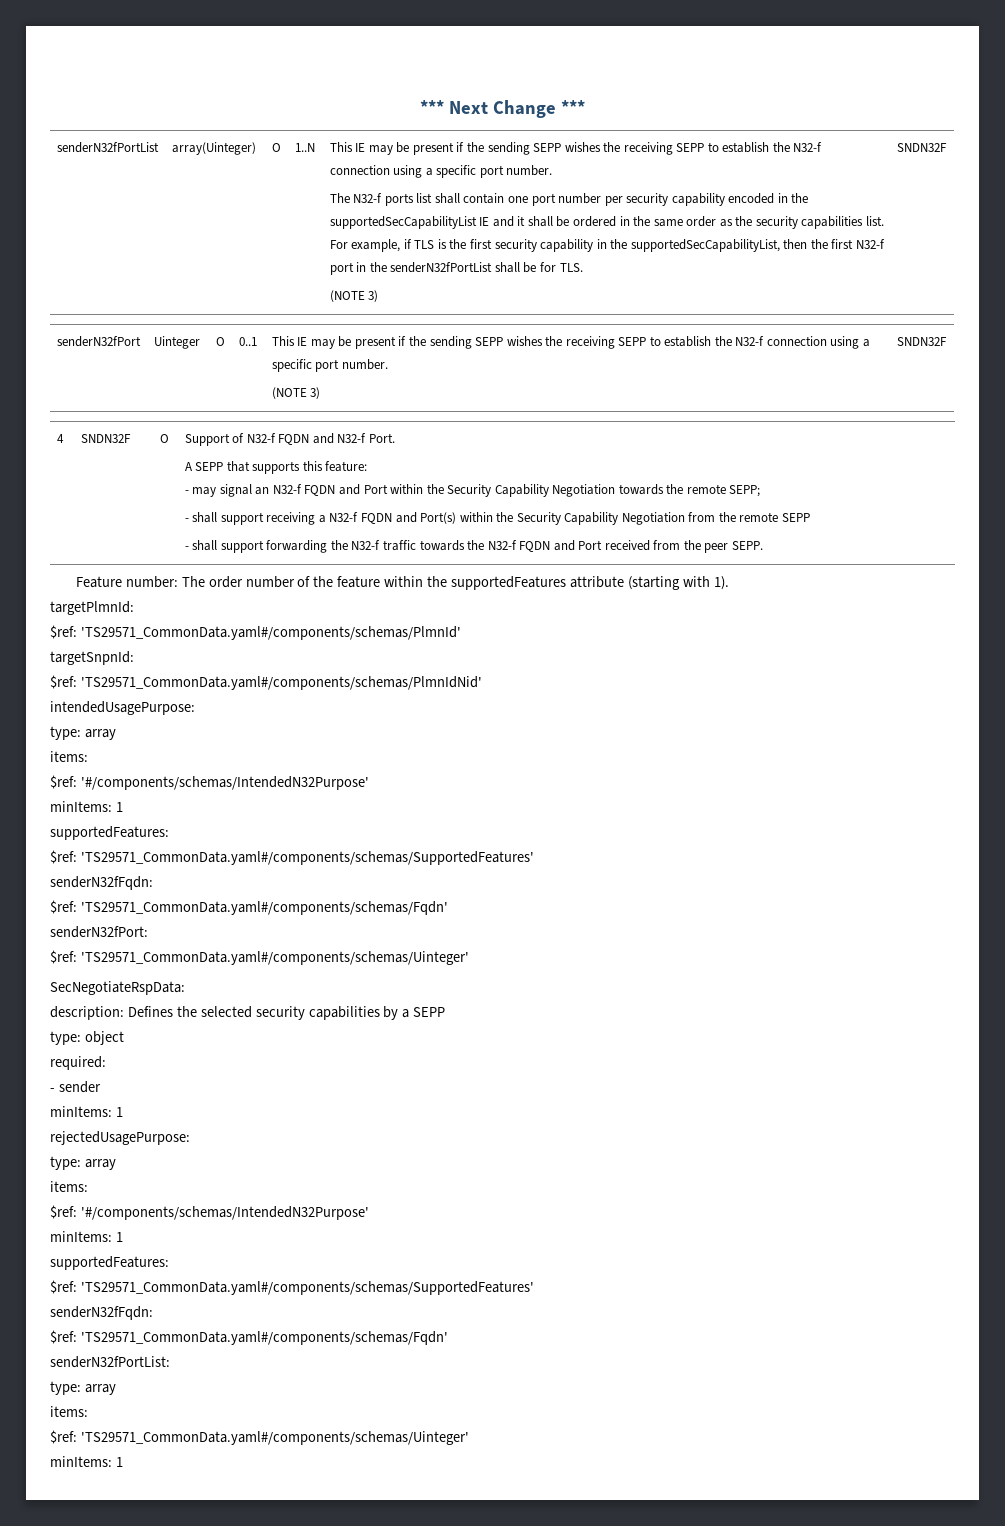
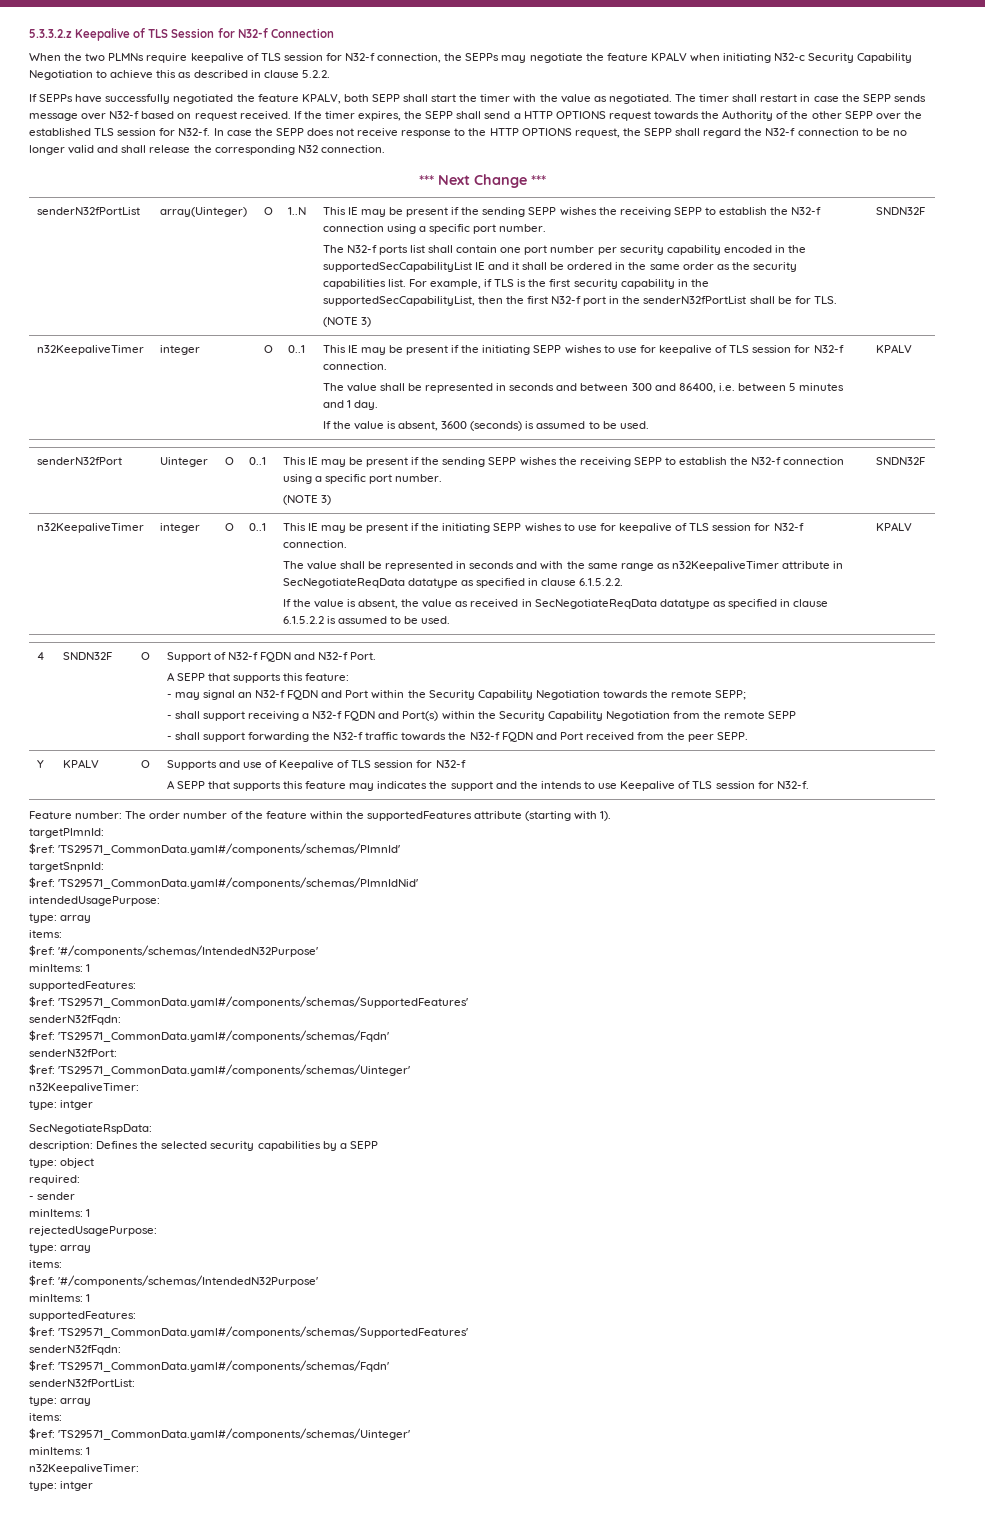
(420, 107) none -> [29,28,334,41] [29,52,913,63] [29,70,330,80] [29,93,926,104] [29,110,922,121] [29,128,907,138] [29,145,385,155] 5.3.3.2.z Keepalive of TLS Session for N32-f Connection // When the two PLMNs require keepalive of TLS session for N32-f connection, the SEPPs may negotiate the feature KPALV when initiating N32-c Security Capability Negotiation to achieve this as described in clause 5.2.2. // If SEPPs have successfully negotiated the feature KPALV, both SEPP shall start the timer with the value as negotiated. The timer shall restart in case the SEPP sends message over N32-f based on request received. If the timer expires, the SEPP shall send a HTTP OPTIONS request towards the Authority of the other SEPP over the established TLS session for N32-f. In case the SEPP does not receive response to the HTTP OPTIONS request, the SEPP shall regard the N32-f connection to be no longer valid and shall release the corresponding N32 connection. //
(947, 147) none -> [36,345,144,355] [159,345,200,355] [263,345,273,353] [287,345,305,353] [322,345,844,355] [322,362,387,370] [322,383,845,393] [322,400,378,410] [322,421,649,431] [875,344,912,353] // n32KeepaliveTimer | integer | O | 0..1 | This IE may be present if the initiating SEPP wishes to use for keepalive of TLS session for N32-f connection. // The value shall be represented in seconds and between 300 and 86400, i.e. between 5 minutes and 1 day. // If the value is absent, 3600 (seconds) is assumed to be used. | KPALV
(947, 341) none -> [36,523,144,533] [159,523,200,533] [224,523,234,531] [248,523,266,531] [282,523,804,533] [282,540,347,548] [282,561,844,571] [282,578,624,588] [282,599,829,609] [282,616,451,624] [875,522,912,531] // n32KeepaliveTimer | integer | O | 0..1 | This IE may be present if the initiating SEPP wishes to use for keepalive of TLS session for N32-f connection. // The value shall be represented in seconds and with the same range as n32KeepaliveTimer attribute in SecNegotiateReqData datatype as specified in clause 6.1.5.2.2. // If the value is absent, the value as received in SecNegotiateReqData datatype as specified in clause 6.1.5.2.2 is assumed to be used. | KPALV
(763, 545) none -> [36,760,44,768] [62,759,99,768] [140,760,150,768] [166,760,466,770] [166,780,809,791] // Y | KPALV | O | Supports and use of Keepalive of TLS session for N32-f // A SEPP that supports this feature may indicates the support and the intends to use Keepalive of TLS session for N32-f.
(469, 958) none -> [29,1083,139,1093] [29,1100,94,1110] // n32KeepaliveTimer: // type: intger
(123, 1462) none -> [29,1464,139,1474] [29,1481,94,1491] // n32KeepaliveTimer: // type: intger

